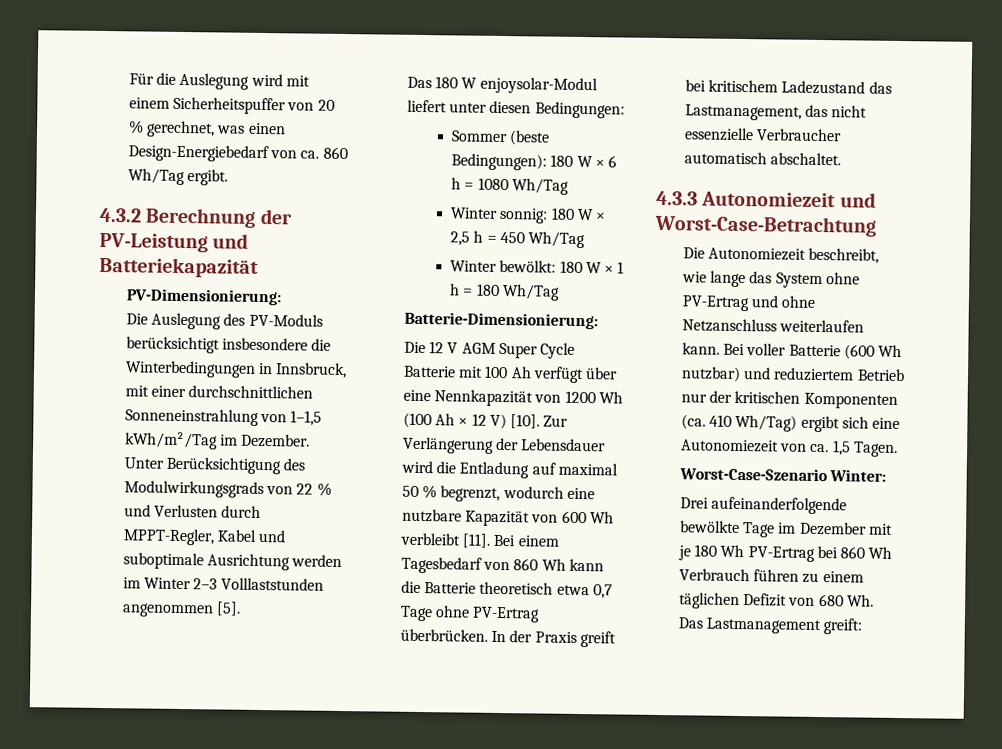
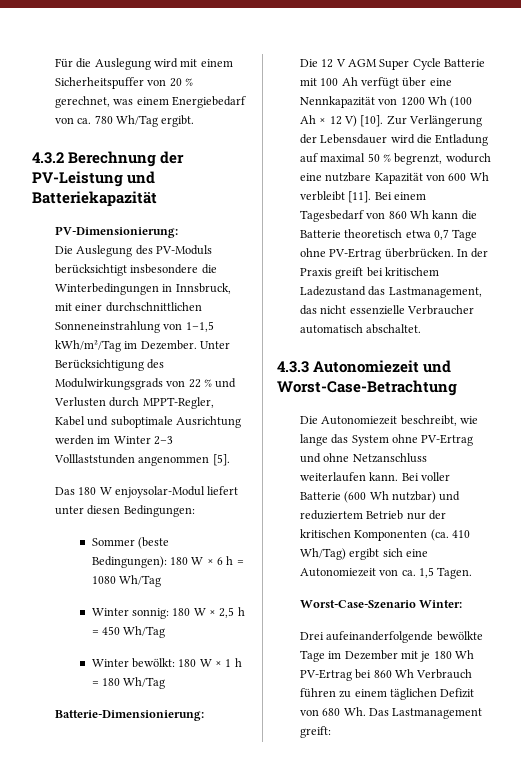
[248,122,286,135] [128,144,348,163] einen Design-Energiebedarf von ca. 860 -> [136,96,247,108] [54,115,113,124] einem Energiebedarf von ca. 780

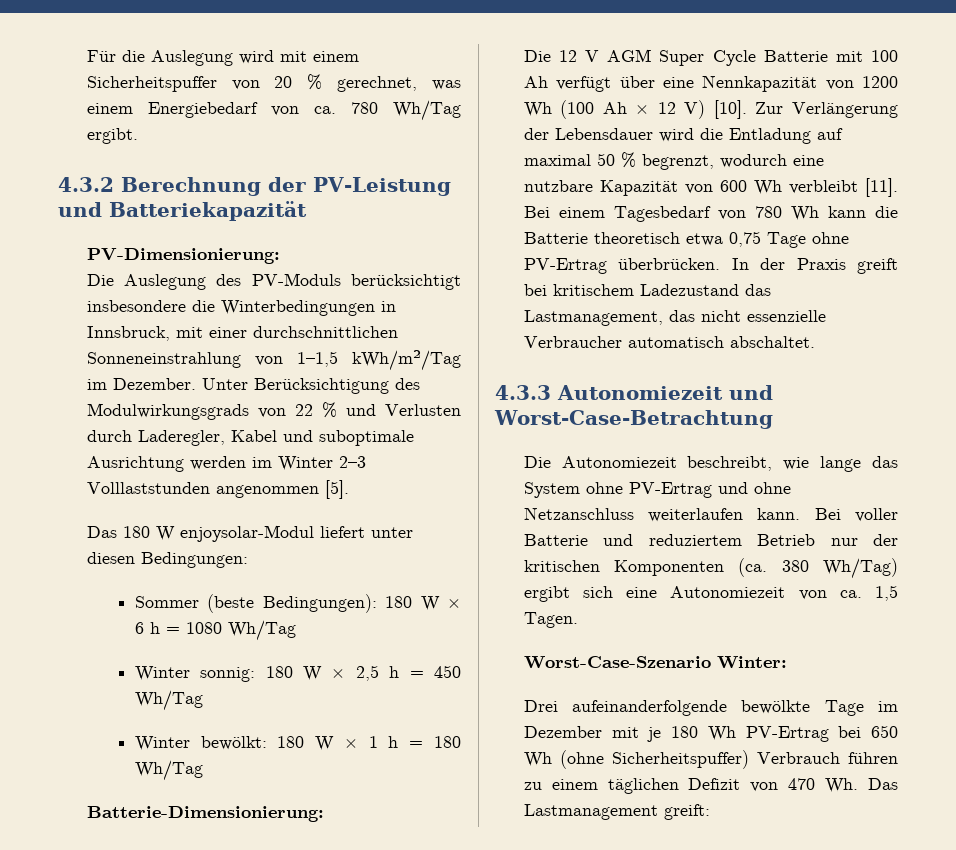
[142,397,214,409] MPPT-Regler, -> [137,430,225,446] Laderegler,
[388,211,407,219] 860 -> [754,206,782,218] 780
[434,229,450,240] 0,7 -> [728,231,761,247] 0,75
[344,491,437,503] (600 Wh nutzbar) -> (588, 540) none
[452,530,471,538] 410 -> [781,560,809,572] 380
[373,669,415,678] 860 Wh -> [871,725,898,738] [523,750,749,769] 650 Wh (ohne Sicherheitspuffer)
[322,708,341,716] 680 -> [788,778,816,790] 470

